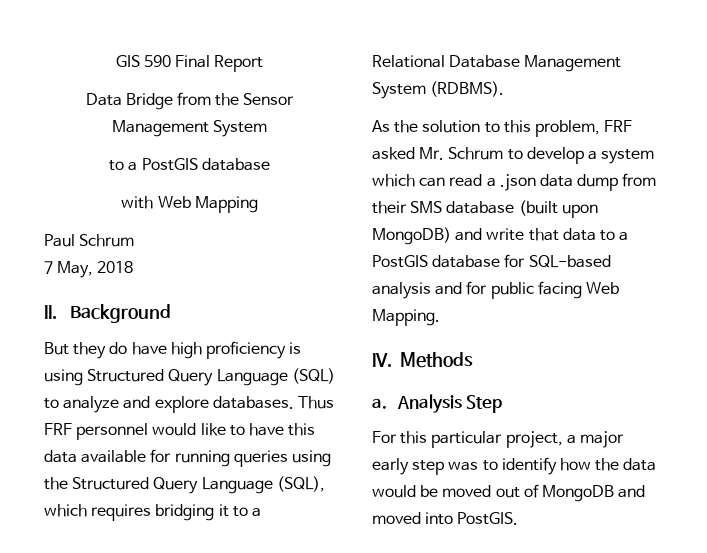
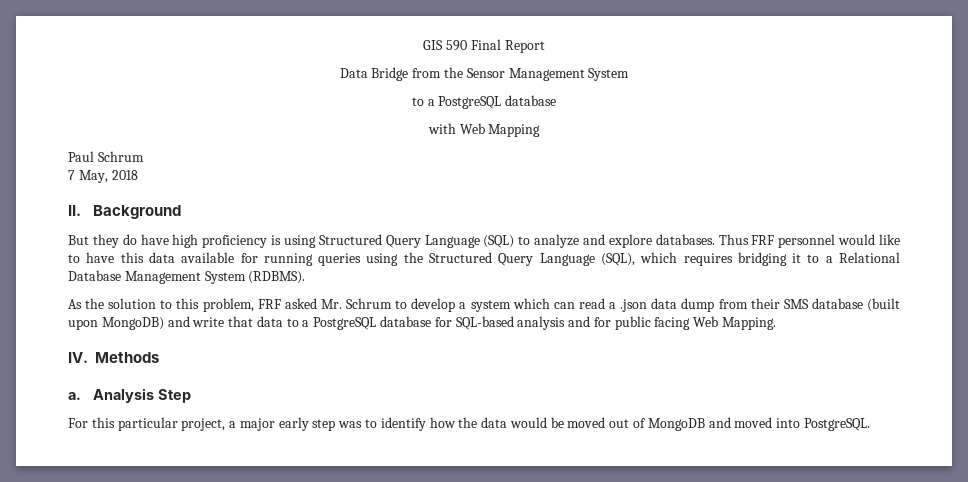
[141,158,198,171] PostGIS -> [438,96,502,109] PostgreSQL
[372,255,428,268] PostGIS -> [313,317,377,330] PostgreSQL
[457,512,519,525] PostGIS. -> [803,418,870,431] PostgreSQL.

